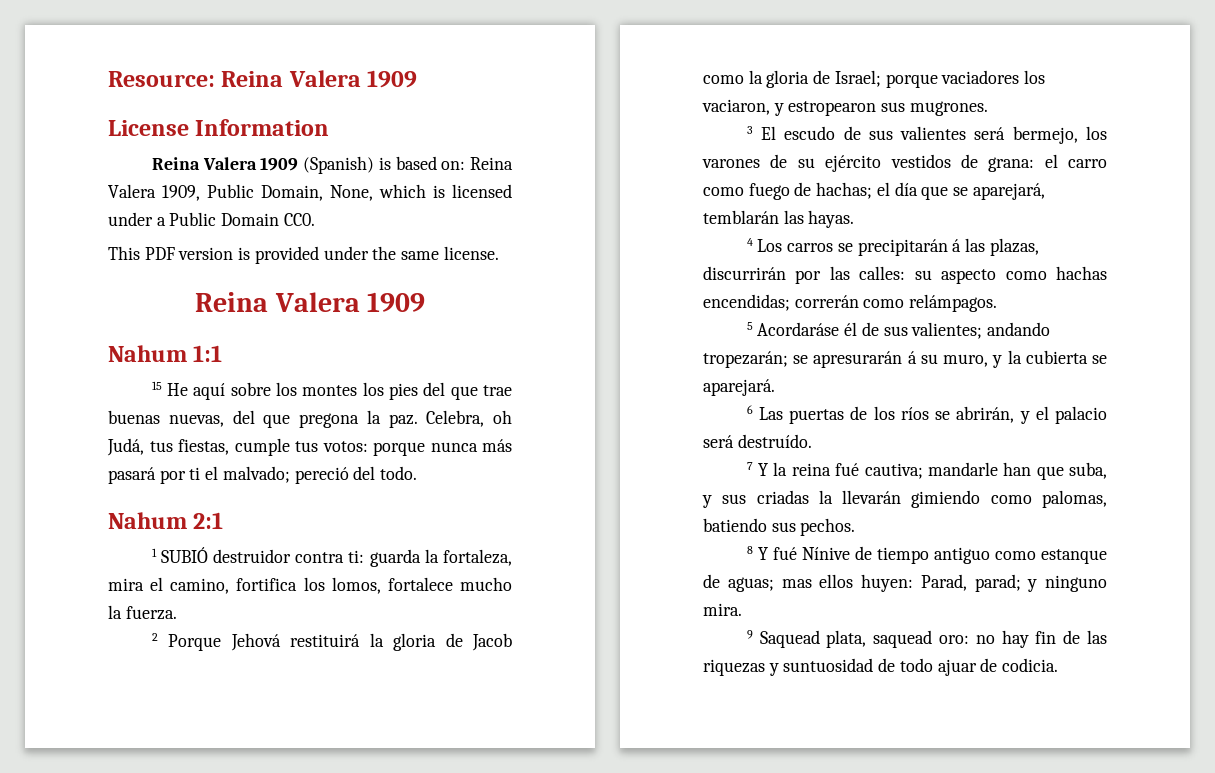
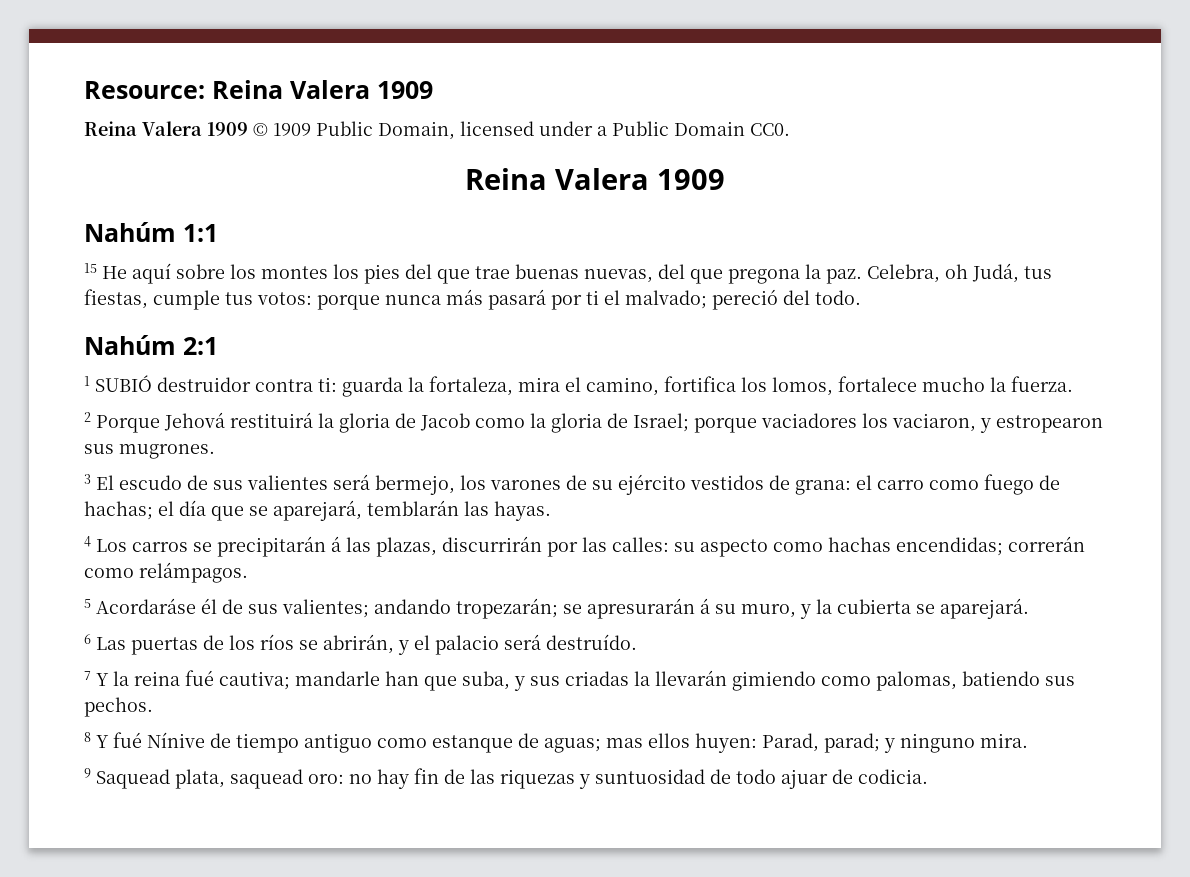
[108,119,330,136] [151,156,514,174] [108,184,445,201] // License Information // Reina Valera 1909 (Spanish) is based on: Reina Valera 1909, Public Domain, None, which is -> [84,121,455,140] // Reina Valera 1909 © 1909 Public Domain,
[108,246,499,264] [195,292,425,312] [108,345,187,362] // This PDF version is provided under the same license. // Reina Valera 1909 // Nahum -> [465,168,725,190] [84,222,176,242] // Reina Valera 1909 // Nahúm
[108,512,187,529] Nahum -> [84,335,176,355] Nahúm

